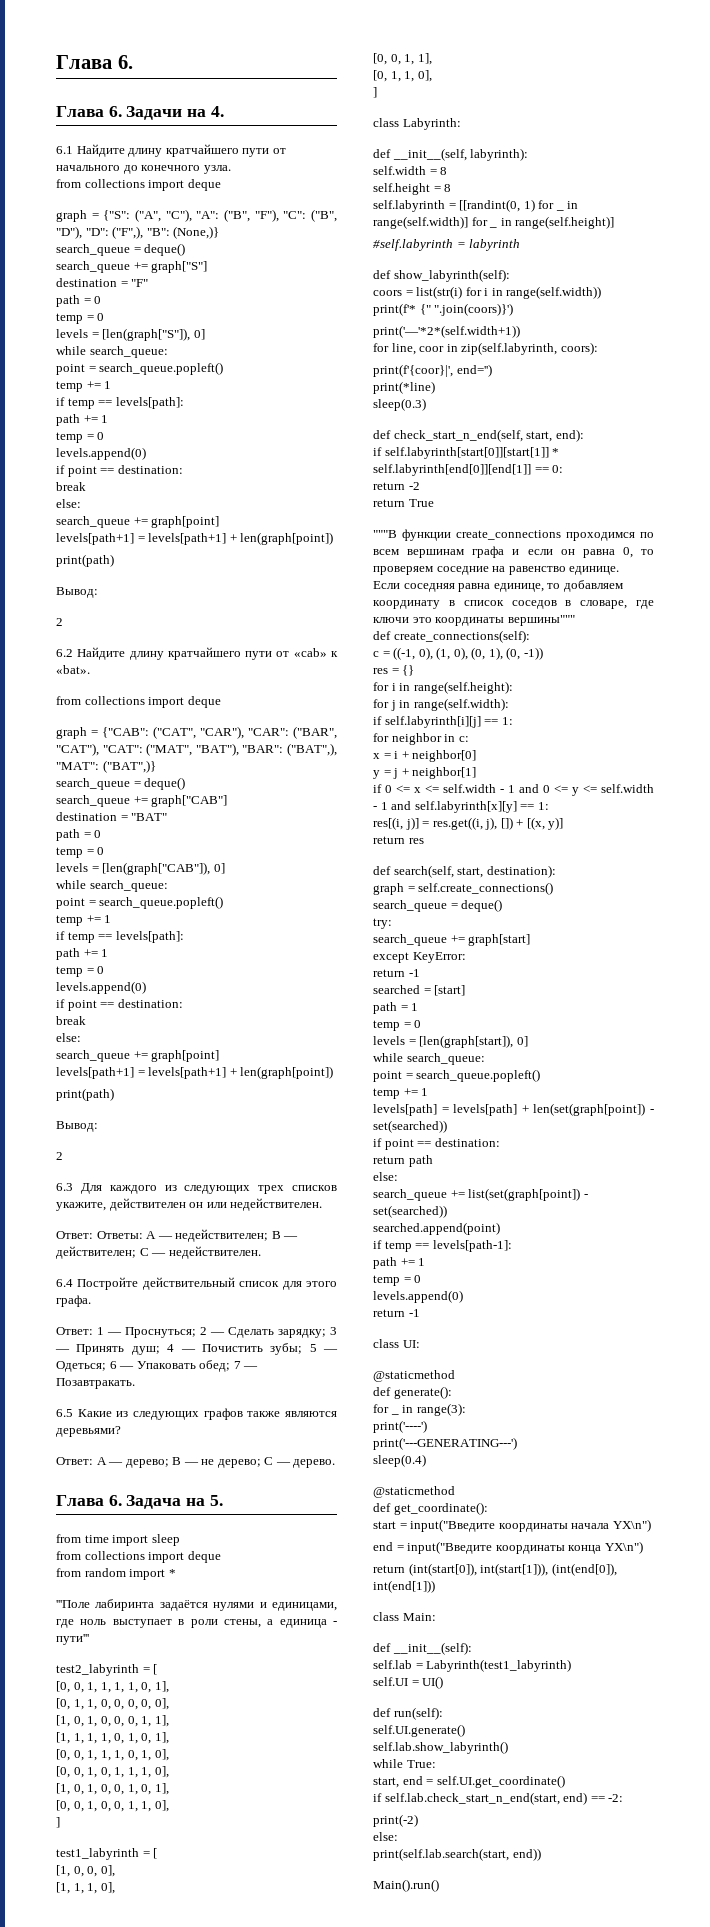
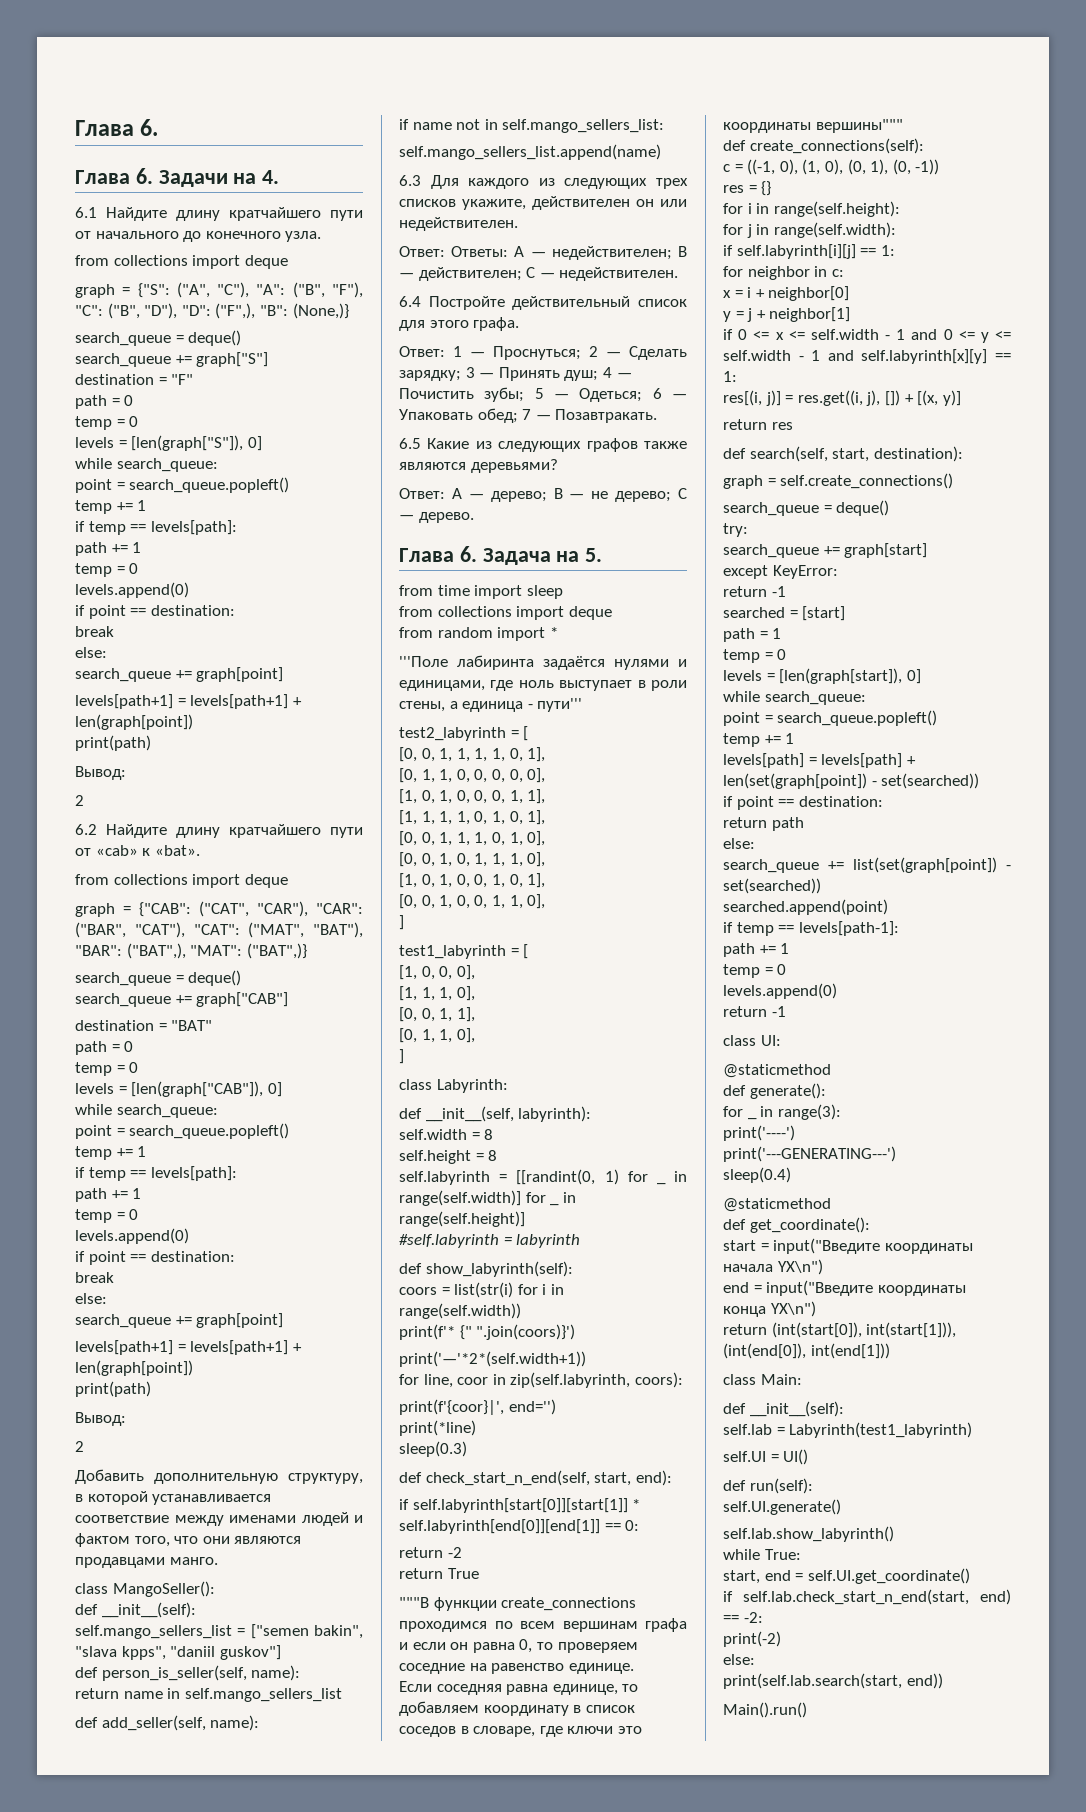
(63, 1156) none -> [75,1469,363,1484] [75,1491,272,1505] [75,1512,363,1526] [75,1533,302,1547] [75,1557,218,1568] [75,1581,215,1597] [75,1602,196,1618] [75,1624,363,1639] [75,1645,281,1660] [75,1665,301,1681] [75,1688,342,1702] [75,1715,260,1731] [399,119,665,133] [399,144,661,160] // Добавить дополнительную структуру, в которой устанавливается соответствие между именами людей и фактом того, что они являются продавцами манго. // class MangoSeller(): // def __init__(self): // self.mango_sellers_list = ["semen bakin", "slava kpps", "daniil guskov"] // def person_is_seller(self, name): // return name in self.mango_sellers_list // def add_seller(self, name): // if name not in self.mango_sellers_list: // self.mango_sellers_list.append(name)

